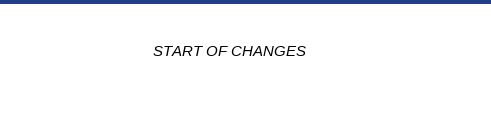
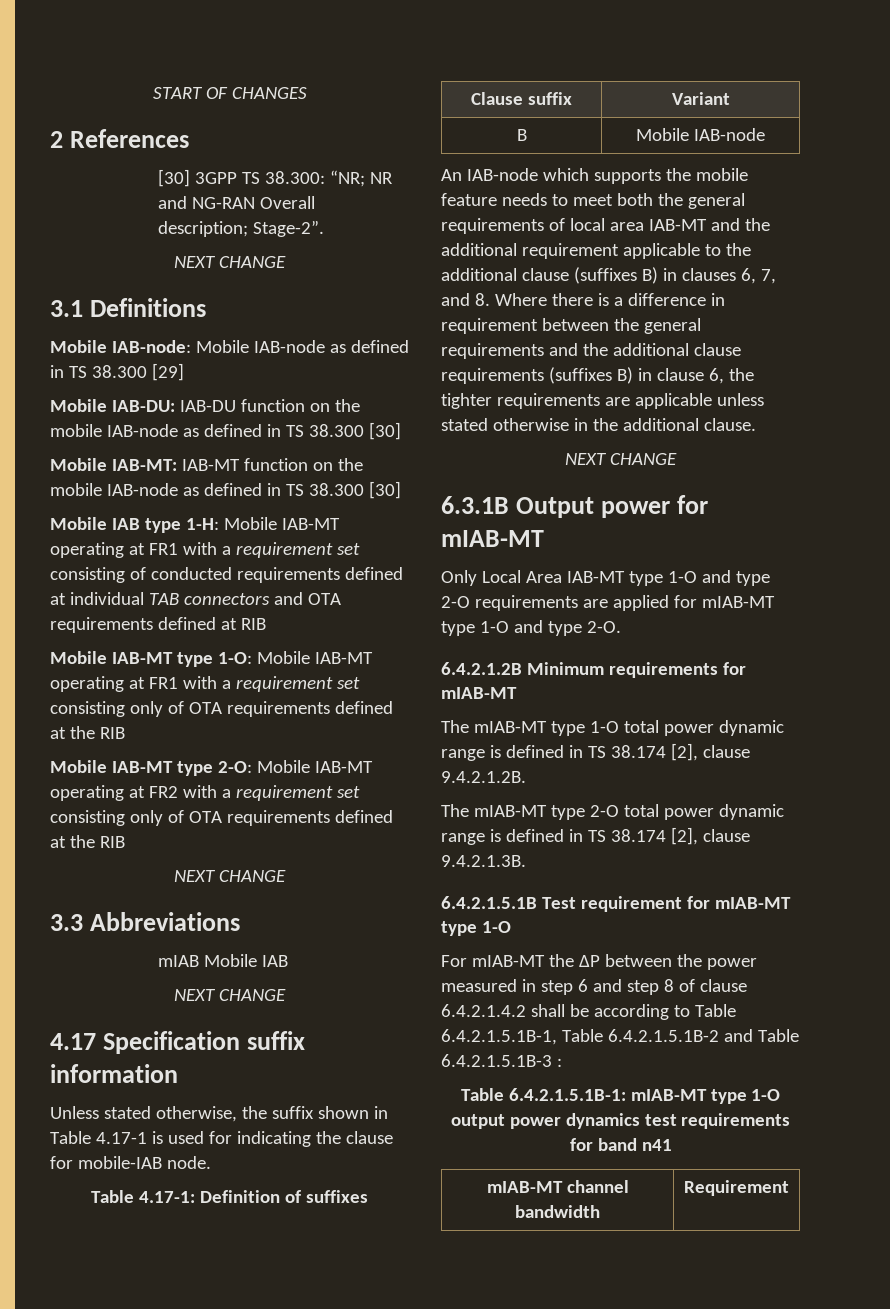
(307, 51) none -> [50,129,190,148] [157,169,393,187] [157,196,315,209] [157,220,324,237] [174,256,286,268] [50,298,207,317] [50,340,409,353] [50,363,184,381] [50,399,360,412] [50,422,401,440] [50,458,363,471] [50,481,401,499] [50,517,340,533] [50,542,360,558] [50,567,403,583] [50,592,341,605] [50,617,266,633] [50,651,373,667] [50,676,360,692] [50,701,393,717] [50,726,125,739] [50,760,373,776] [50,785,360,801] [50,810,393,826] [50,835,125,848] [174,870,286,882] [50,912,241,931] [157,954,288,967] [174,989,286,1001] [50,1031,306,1054] [50,1064,178,1083] [50,1106,388,1122] [50,1131,393,1147] [50,1156,211,1169] [91,1190,368,1203] [471,92,572,105] [671,92,730,105] [516,129,527,141] [636,128,765,141] [441,168,748,184] [441,193,745,209] [441,218,770,234] [441,243,751,259] [441,267,776,284] [441,293,725,306] [441,318,701,334] [441,343,741,359] [441,367,754,384] [441,393,764,409] [441,418,756,431] [565,453,677,465] [441,495,709,518] [441,530,544,547] [441,570,770,586] [441,595,775,611] [441,620,621,636] [441,662,746,678] [441,687,517,699] [441,720,784,736] [441,743,750,761] [441,771,526,783] [441,804,784,820] [441,827,750,845] [441,855,526,867] [441,896,791,912] [441,921,511,936] [441,954,757,970] [441,979,747,995] [441,1004,736,1020] [441,1029,799,1045] [441,1054,562,1067] [460,1088,781,1104] [450,1113,791,1129] [569,1138,672,1151] [486,1180,629,1193] [515,1205,600,1218] [684,1180,789,1196] // 2 References // [30] 3GPP TS 38.300: “NR; NR and NG-RAN Overall description; Stage-2”. // NEXT CHANGE // 3.1 Definitions // Mobile IAB-node: Mobile IAB-node as defined in TS 38.300 [29] // Mobile IAB-DU: IAB-DU function on the mobile IAB-node as defined in TS 38.300 [30] // Mobile IAB-MT: IAB-MT function on the mobile IAB-node as defined in TS 38.300 [30] // Mobile IAB type 1-H: Mobile IAB-MT operating at FR1 with a requirement set consisting of conducted requirements defined at individual TAB connectors and OTA requirements defined at RIB // Mobile IAB-MT type 1-O: Mobile IAB-MT operating at FR1 with a requirement set consisting only of OTA requirements defined at the RIB // Mobile IAB-MT type 2-O: Mobile IAB-MT operating at FR2 with a requirement set consisting only of OTA requirements defined at the RIB // NEXT CHANGE // 3.3 Abbreviations // mIAB Mobile IAB // NEXT CHANGE // 4.17 Specification suffix information // Unless stated otherwise, the suffix shown in Table 4.17-1 is used for indicating the clause for mobile-IAB node. // Table 4.17-1: Definition of suffixes // Clause suffix | Variant // B | Mobile IAB-node // An IAB-node which supports the mobile feature needs to meet both the general requirements of local area IAB-MT and the additional requirement applicable to the additional clause (suffixes B) in clauses 6, 7, and 8. Where there is a difference in requirement between the general requirements and the additional clause requirements (suffixes B) in clause 6, the tighter requirements are applicable unless stated otherwise in the additional clause. // NEXT CHANGE // 6.3.1B Output power for mIAB-MT // Only Local Area IAB-MT type 1-O and type 2-O requirements are applied for mIAB-MT type 1-O and type 2-O. // 6.4.2.1.2B Minimum requirements for mIAB-MT // The mIAB-MT type 1-O total power dynamic range is defined in TS 38.174 [2], clause 9.4.2.1.2B. // The mIAB-MT type 2-O total power dynamic range is defined in TS 38.174 [2], clause 9.4.2.1.3B. // 6.4.2.1.5.1B Test requirement for mIAB-MT type 1-O // For mIAB-MT the ΔP between the power measured in step 6 and step 8 of clause 6.4.2.1.4.2 shall be according to Table 6.4.2.1.5.1B-1, Table 6.4.2.1.5.1B-2 and Table 6.4.2.1.5.1B-3 : // Table 6.4.2.1.5.1B-1: mIAB-MT type 1-O output power dynamics test requirements for band n41 // mIAB-MT channel bandwidth | Requirement

